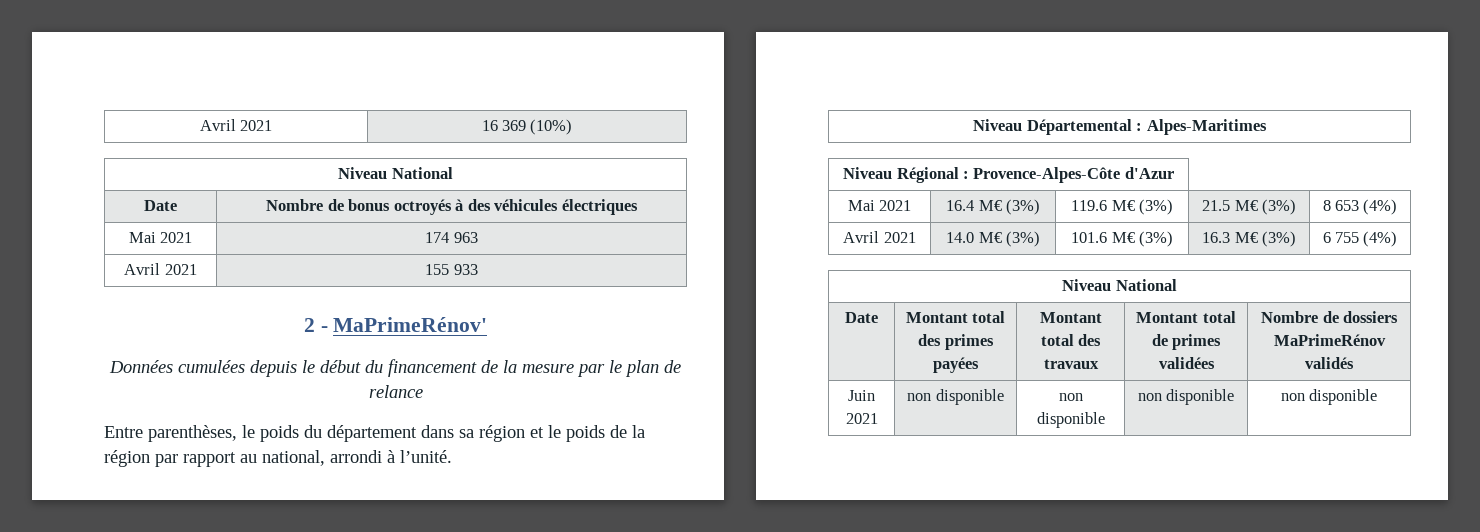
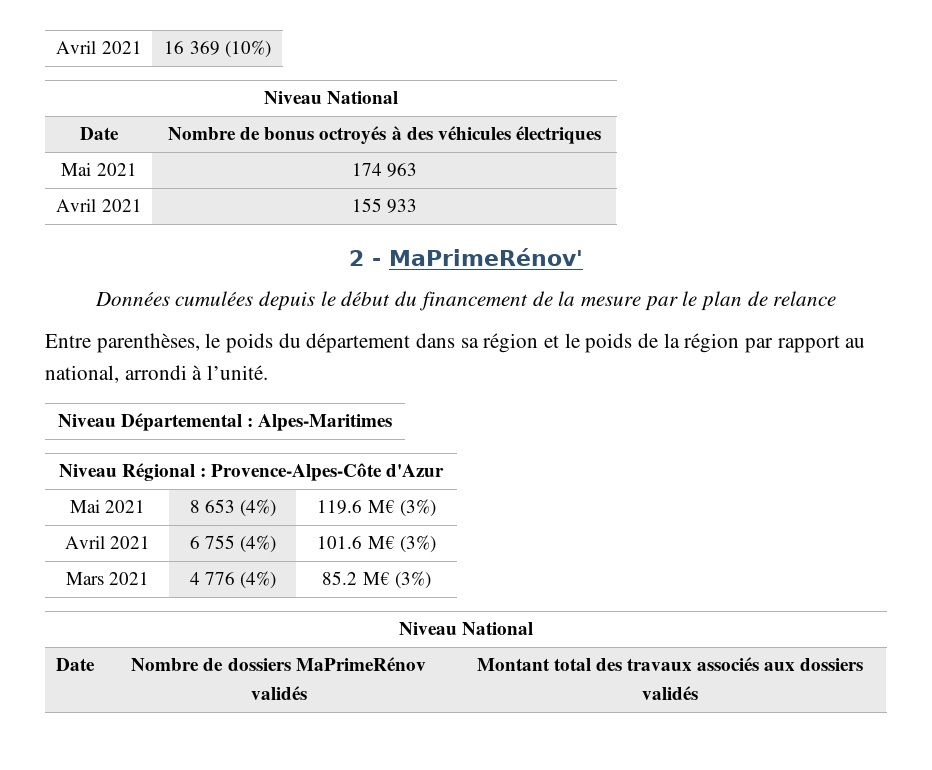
[946,199,1040,215] 16.4 M€ (3%) -> [189,499,277,517] 8 653 (4%)
[1202,199,1296,215] [1322,199,1398,215] [843,231,916,243] [946,231,1040,247] | 21.5 M€ (3%) | 8 653 (4%) // Avril 2021 | 14.0 M€ (3%) -> [64,536,151,549] [189,535,277,553] // Avril 2021 | 6 755 (4%)
[1202,231,1296,247] [1322,231,1398,247] [1062,279,1177,291] [845,312,878,323] [905,311,1006,323] [918,334,994,350] [933,357,979,373] | 16.3 M€ (3%) | 6 755 (4%) // Niveau National // Date | Montant total des primes payées -> [65,572,150,585] [189,571,277,589] [322,571,431,589] [398,622,534,635] [55,658,95,671] [131,657,426,671] [250,686,307,700] // Mars 2021 | 4 776 (4%) | 85.2 M€ (3%) // Niveau National // Date | Nombre de dossiers MaPrimeRénov validés
[1136,311,1236,323] [1151,334,1222,350] [1158,357,1215,369] [1261,311,1398,323] [1273,334,1386,346] [1305,357,1354,369] [848,390,875,401] [845,413,878,424] [907,389,1004,405] [1058,393,1083,401] [1036,412,1105,428] [1137,389,1235,405] [1280,389,1378,405] | Montant total de primes validées | Nombre de dossiers MaPrimeRénov validés // Juin 2021 | non disponible | non disponible | non disponible | non disponible -> [697,657,864,671] [642,686,698,700] associés aux dossiers validés

